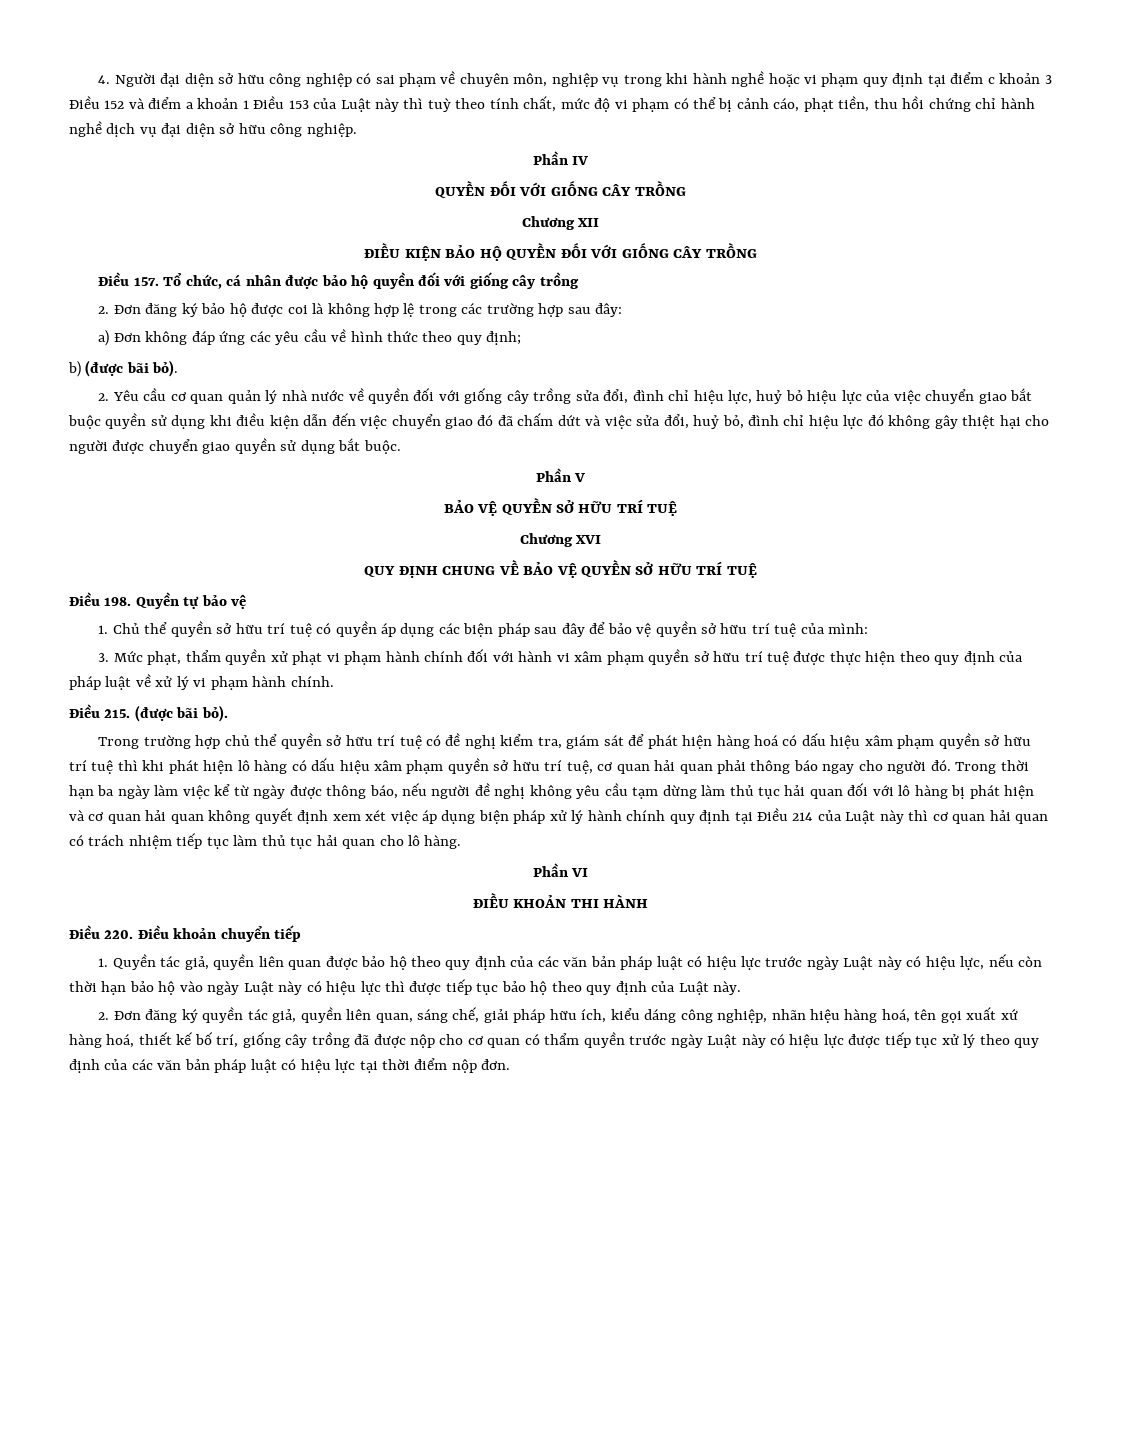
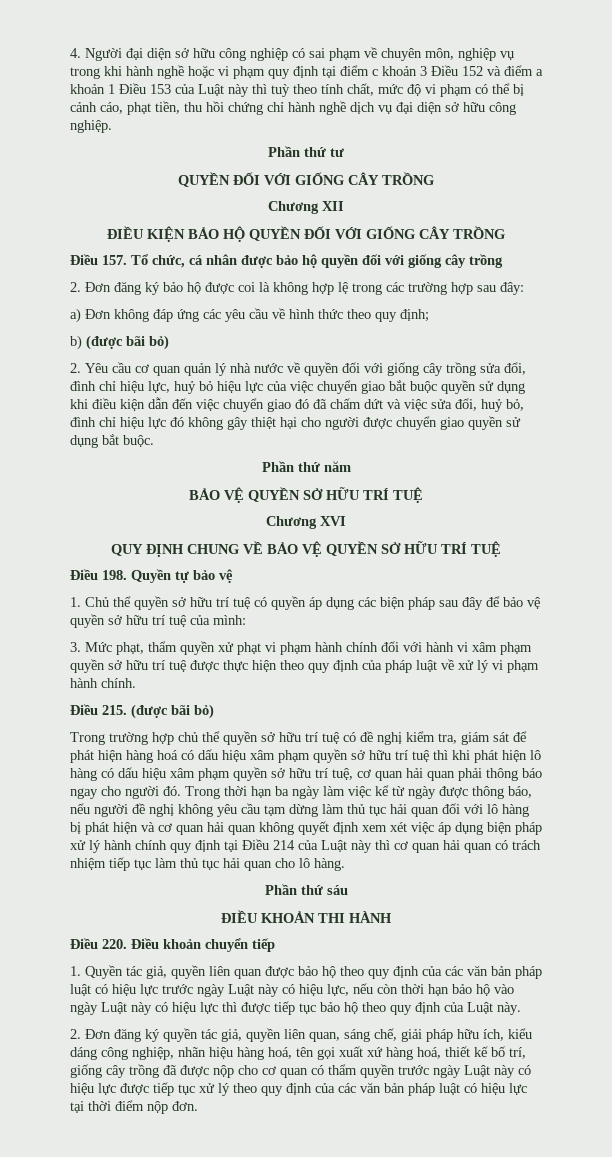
[572,156,589,165] IV -> [304,147,344,157] thứ tư
[152,360,179,377] bỏ). -> [149,335,169,350] bỏ)
[574,473,586,482] V -> [297,461,351,472] thứ năm
[201,705,228,722] bỏ). -> [194,704,214,719] bỏ)
[571,868,589,877] VI -> [300,885,348,895] thứ sáu

